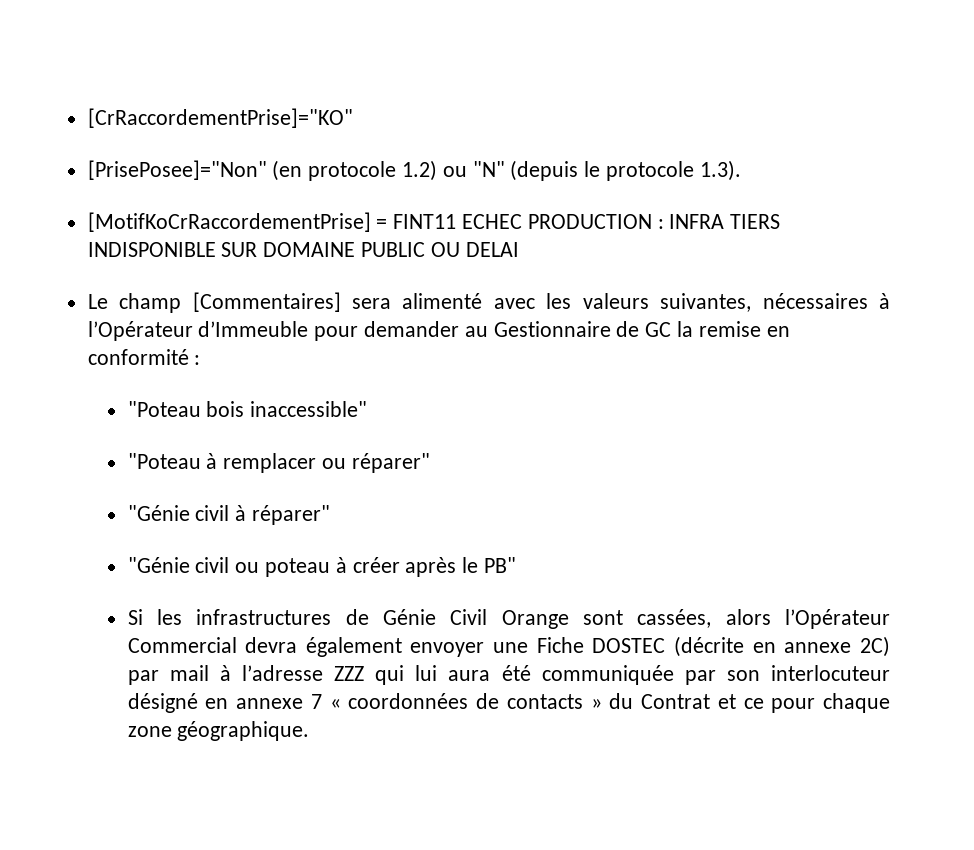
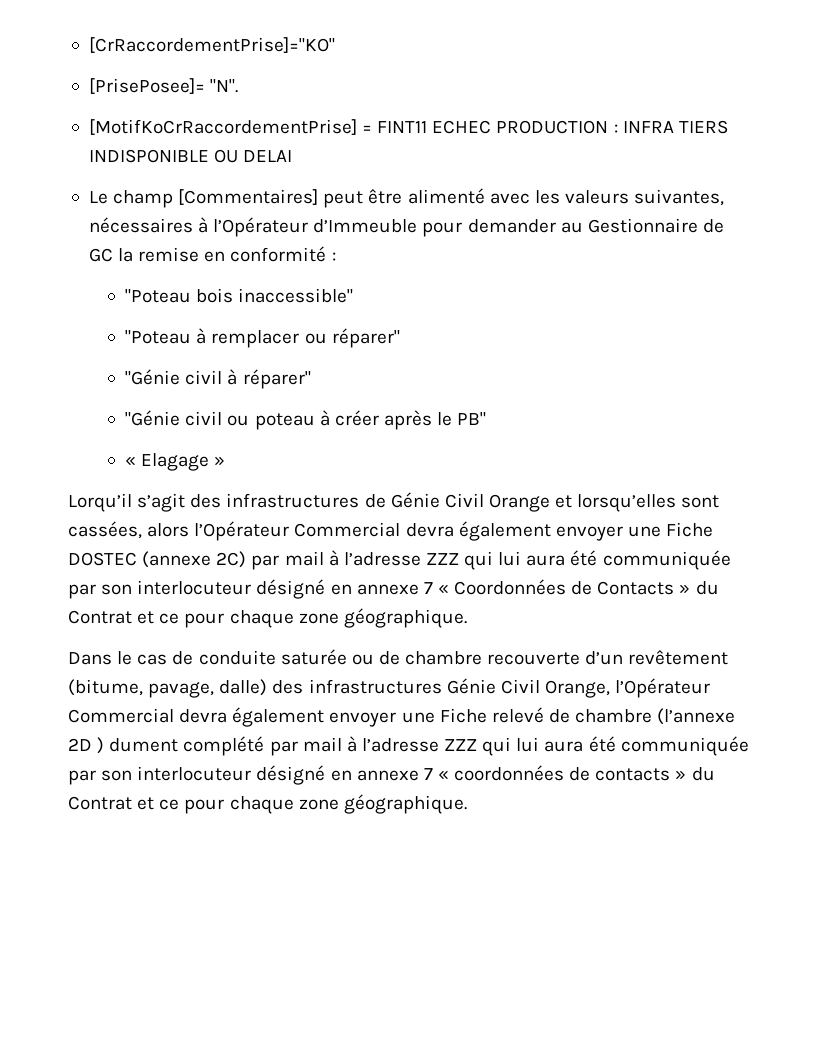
[87,160,741,181] [PrisePosee]="Non" (en protocole 1.2) ou "N" (depuis le protocole 1.3). -> [88,78,239,94] [PrisePosee]= "N".
[221,242,426,257] SUR DOMAINE PUBLIC -> (209, 156) none
[351,298,391,309] sera -> [323,189,403,208] peut être
[127,609,182,625] Si les -> [125,453,226,471] [68,493,222,512] « Elagage » // Lorqu’il s’agit des
(569, 619) none -> [555,494,677,512] et lorsqu’elles
[674,636,891,657] (décrite en annexe 2C) -> [142,550,731,570] [68,579,719,599] [68,608,467,628] [68,649,729,665] [68,678,711,698] [68,707,736,727] [68,736,265,756] (annexe 2C) par mail à l’adresse ZZZ qui lui aura été communiquée par son interlocuteur désigné en annexe 7 « Coordonnées de Contacts » du Contrat et ce pour chaque zone géographique. // Dans le cas de conduite saturée ou de chambre recouverte d’un revêtement (bitume, pavage, dalle) des infrastructures Génie Civil Orange, l’Opérateur Commercial devra également envoyer une Fiche relevé de chambre (l’annexe 2D ) dument complété

